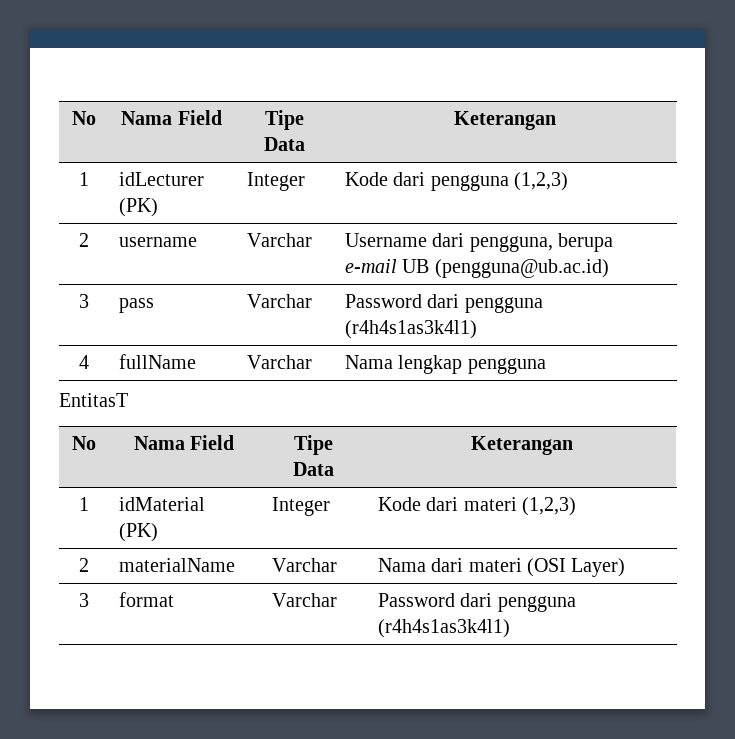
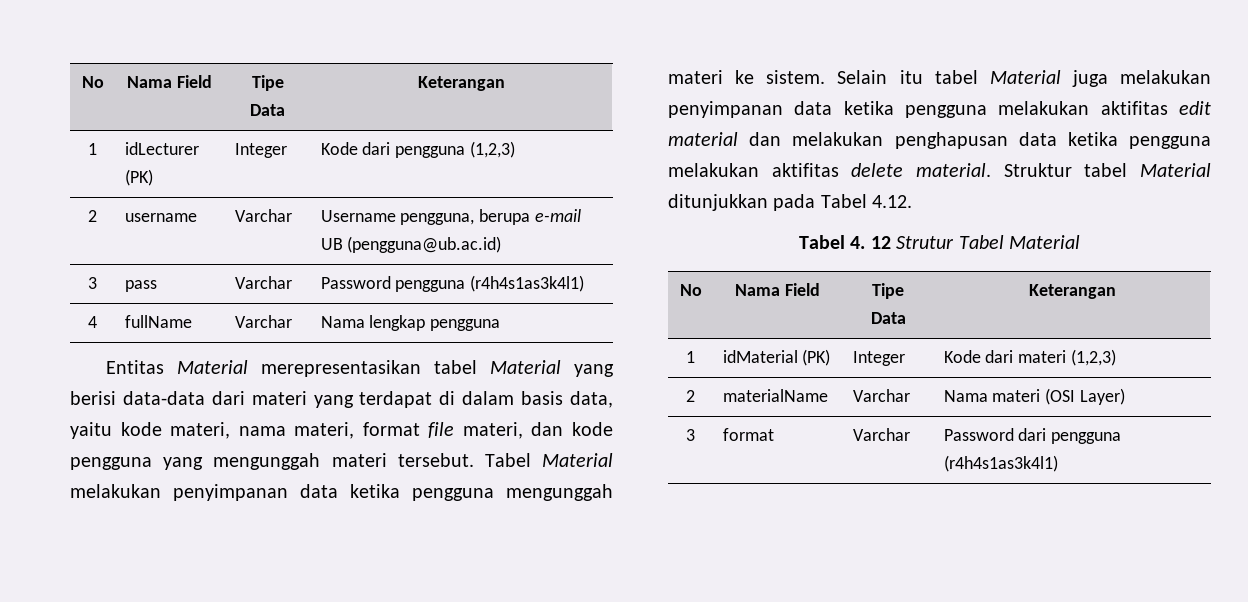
[432,233,465,247] dari -> (396, 216) none
[427,294,460,308] dari -> (391, 282) none
[59,393,128,407] EntitasT -> [106,360,614,377] [70,391,614,408] [70,422,613,439] [70,453,613,470] [70,484,613,501] [668,70,1211,87] [668,101,1211,118] [668,132,1211,149] [668,163,1211,177] [668,194,913,211] [799,235,1080,249] Entitas Material merepresentasikan tabel Material yang berisi data-data dari materi yang terdapat di dalam basis data, yaitu kode materi, nama materi, format file materi, dan kode pengguna yang mengunggah materi tersebut. Tabel Material melakukan penyimpanan data ketika pengguna mengunggah materi ke sistem. Selain itu tabel Material juga melakukan penyimpanan data ketika pengguna melakukan aktifitas edit material dan melakukan penghapusan data ketika pengguna melakukan aktifitas delete material. Struktur tabel Material ditunjukkan pada Tabel 4.12. // Tabel 4. 12 Strutur Tabel Material
[431,558,464,572] dari -> (988, 396) none

